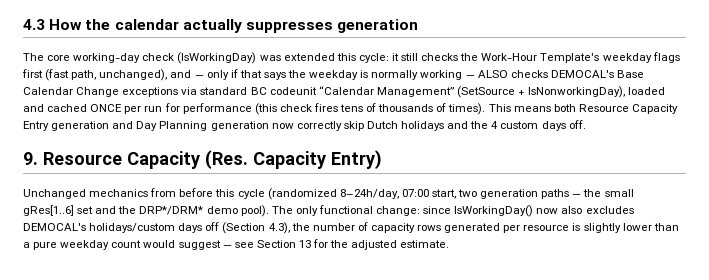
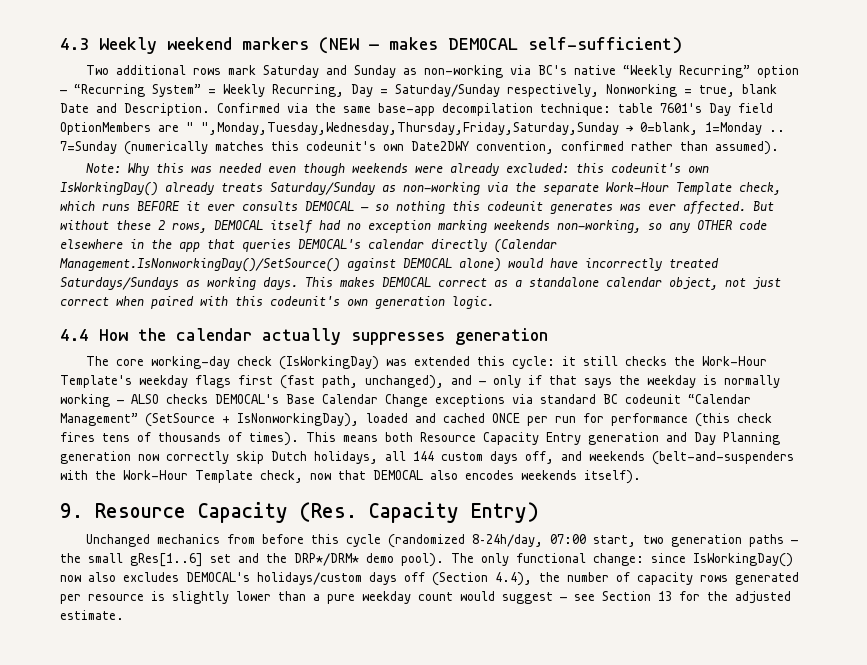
(45, 24) none -> [99,37,682,54] [85,65,799,78] [60,84,777,97] [60,103,773,116] [60,122,785,135] [60,141,779,155] [85,163,709,176] [60,182,781,196] [60,201,774,215] [60,220,767,234] [60,239,557,253] [59,258,719,272] [60,277,781,290] [60,296,494,309] [60,329,89,341] Weekly weekend markers (NEW — makes DEMOCAL self-sufficient) // Two additional rows mark Saturday and Sunday as non-working via BC's native “Weekly Recurring” option — “Recurring System” = Weekly Recurring, Day = Saturday/Sunday respectively, Nonworking = true, blank Date and Description. Confirmed via the same base-app decompilation technique: table 7601's Day field OptionMembers are " ",Monday,Tuesday,Wednesday,Thursday,Friday,Saturday,Sunday → 0=blank, 1=Monday .. 7=Sunday (numerically matches this codeunit's own Date2DWY convention, confirmed rather than assumed). // Note: Why this was needed even though weekends were already excluded: this codeunit's own IsWorkingDay() already treats Saturday/Sunday as non-working via the separate Work-Hour Template check, which runs BEFORE it ever consults DEMOCAL — so nothing this codeunit generates was ever affected. But without these 2 rows, DEMOCAL itself had no exception marking weekends non-working, so any OTHER code elsewhere in the app that queries DEMOCAL's calendar directly (Calendar Management.IsNonworkingDay()/SetSource() against DEMOCAL alone) would have incorrectly treated Saturdays/Sundays as working days. This makes DEMOCAL correct as a standalone calendar object, not just correct when paired with this codeunit's own generation logic. // 4.4
[401,120,586,131] holidays and the 4 custom days off. -> [314,451,794,465] [60,470,641,484] holidays, all 144 custom days off, and weekends (belt-and-suspenders with the Work-Hour Template check, now that DEMOCAL also encodes weekends itself).
[268,222,290,234] 4.3), -> [495,572,532,586] 4.4),

